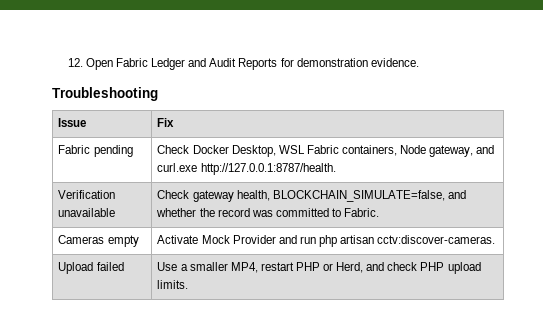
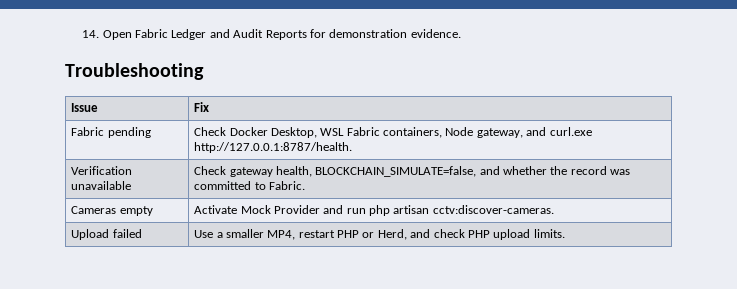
[67,58,83,67] 12. -> [82,30,100,38] 14.

